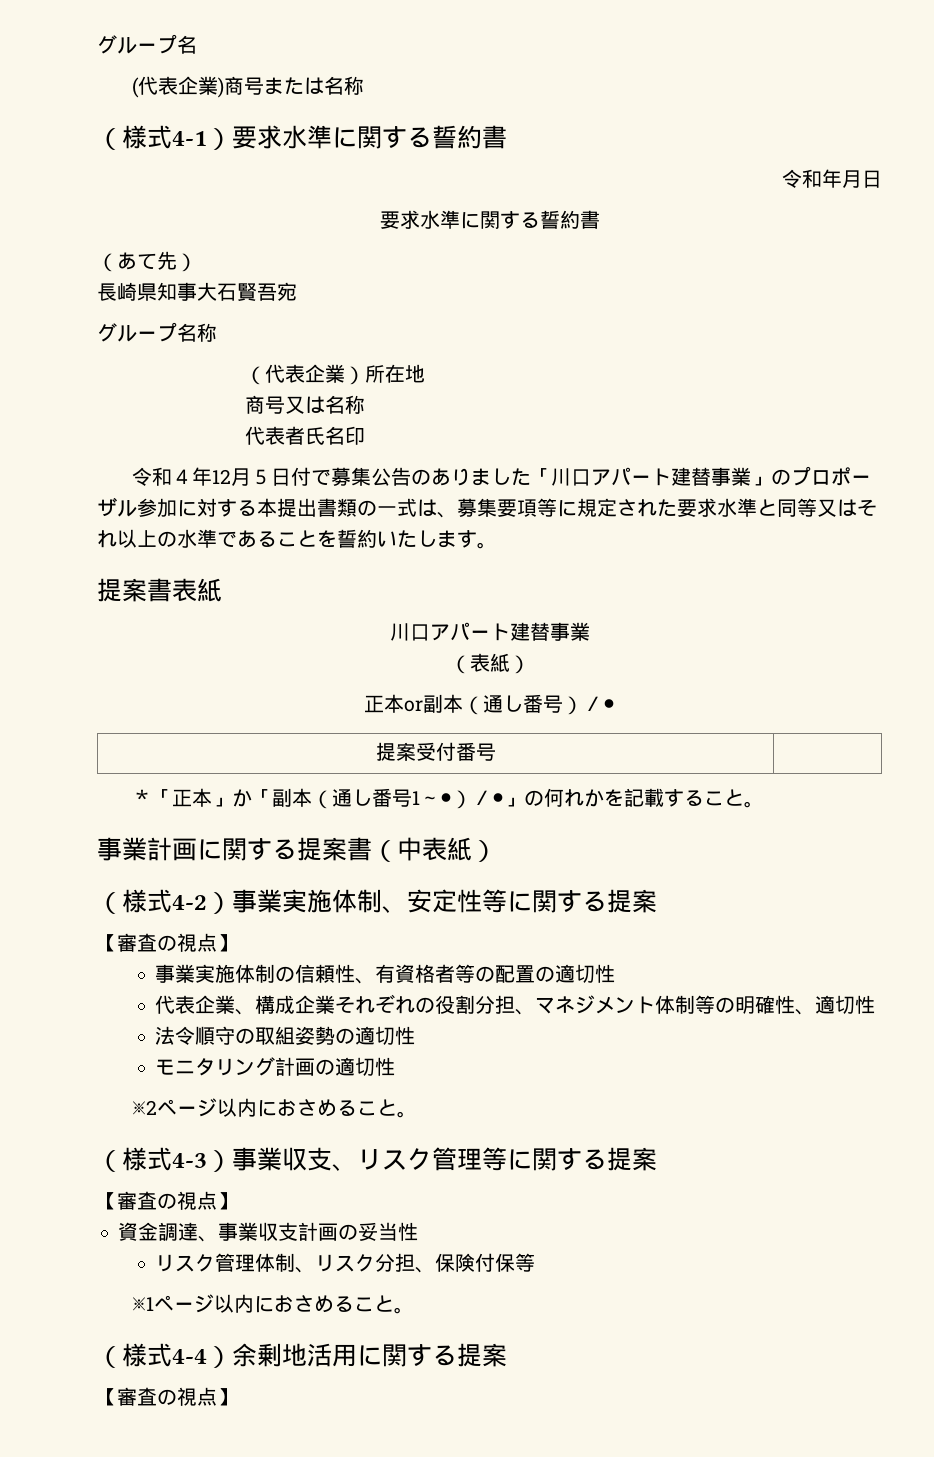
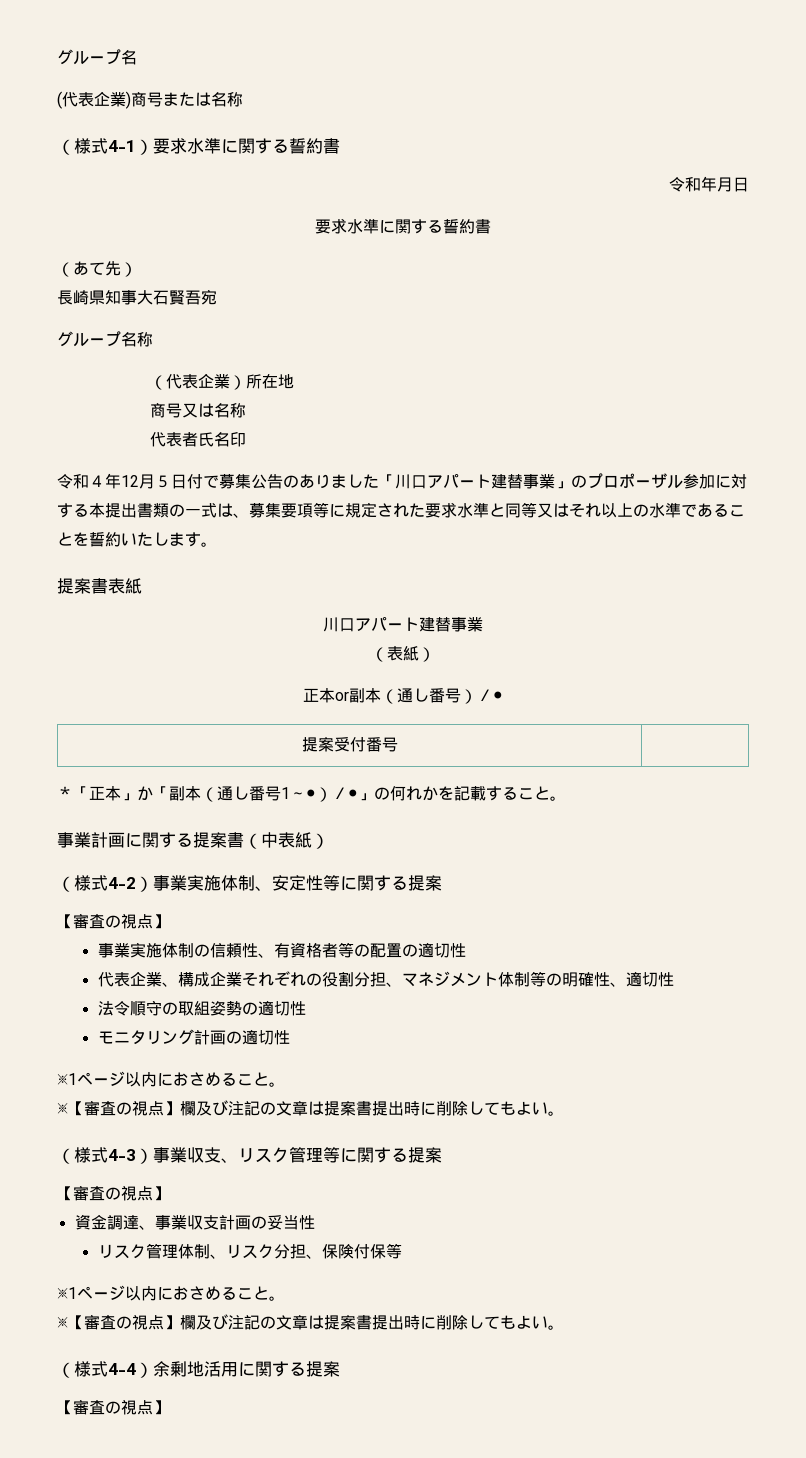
[132,1098,418,1118] ※2ページ以内におさめること。 -> [57,1071,285,1087] [57,1100,564,1116] ※1ページ以内におさめること。 // ※【審査の視点】欄及び注記の文章は提案書提出時に削除してもよい。
(415, 1310) none -> [57,1314,564,1330] // ※【審査の視点】欄及び注記の文章は提案書提出時に削除してもよい。

